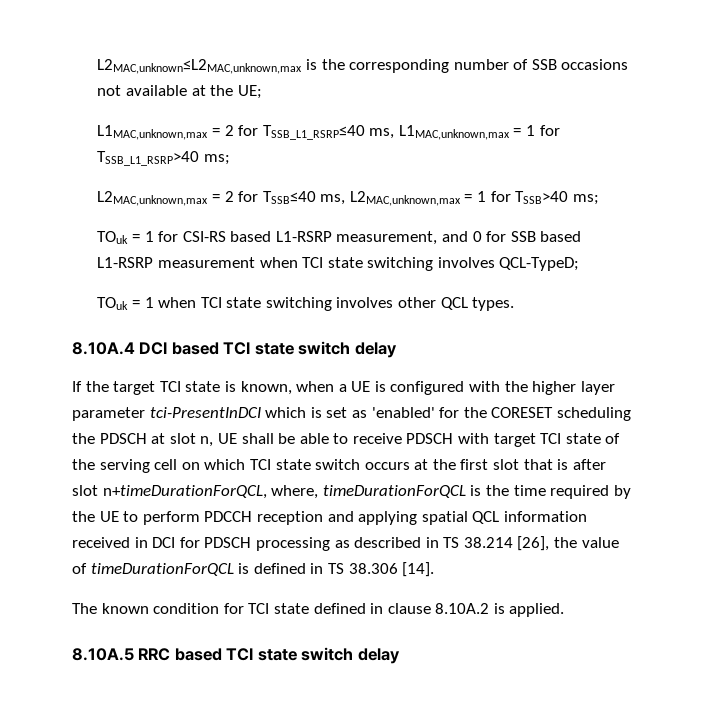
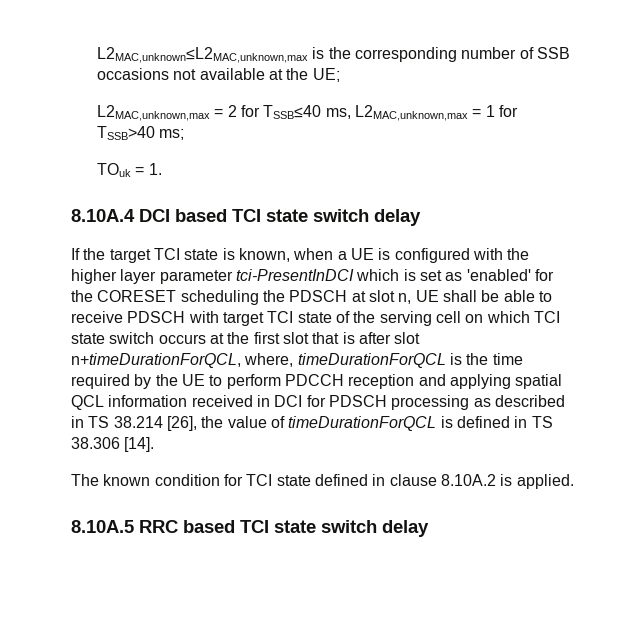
[97,125,560,140] [97,151,230,166] // L1MAC,unknown,max = 2 for TSSB_L1_RSRP≤40 ms, L1MAC,unknown,max = 1 for TSSB_L1_RSRP>40 ms; -> (340, 75) none
[144,231,582,245] [97,257,580,271] [97,297,515,311] 1 for CSI-RS based L1-RSRP measurement, and 0 for SSB based L1-RSRP measurement when TCI state switching involves QCL-TypeD; // TOuk = 1 when TCI state switching involves other QCL types. -> [148,163,162,175] 1.

